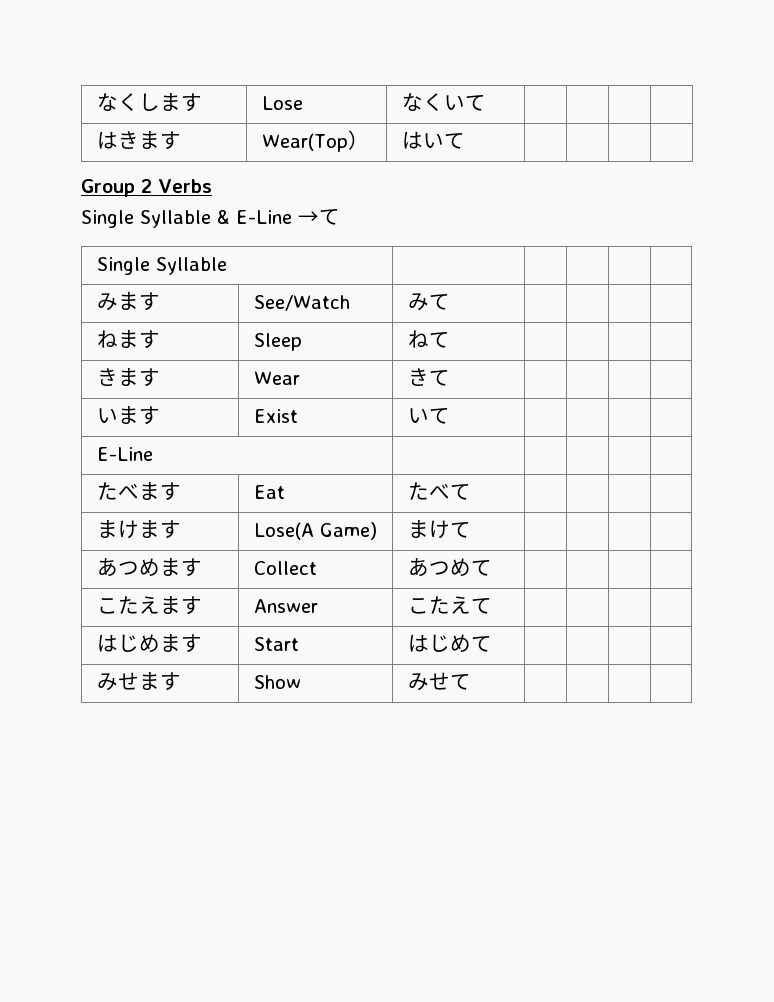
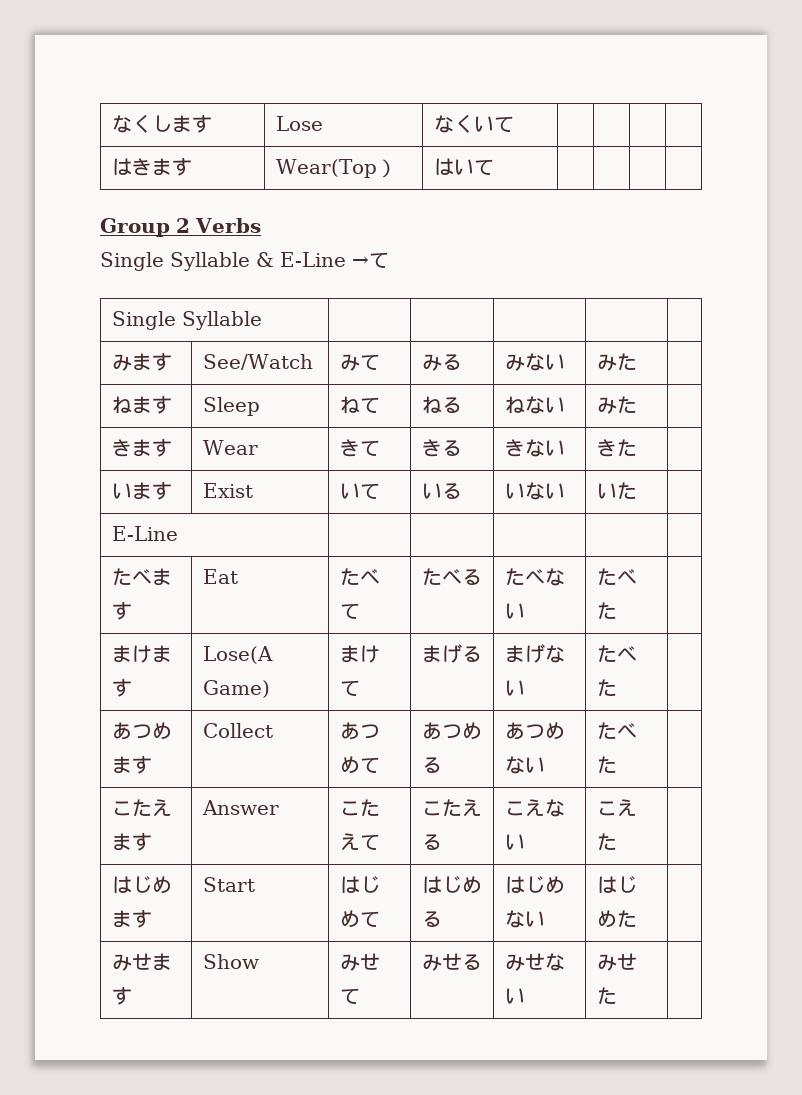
(450, 302) | | -> [421,354,462,371] [504,353,565,371] [596,353,637,371] みる | みない | みた
(450, 340) | | -> [421,396,462,414] [504,396,565,414] [596,396,637,414] ねる | ねない | みた
(450, 378) | | -> [421,439,462,457] [504,439,565,457] [596,439,637,457] きる | きない | きた
(450, 416) | | -> [421,483,462,499] [504,482,565,500] [596,482,637,500] いる | いない | いた
(471, 492) | | -> [421,568,482,586] [504,568,565,586] [504,603,525,619] [596,568,637,586] [596,602,617,620] たべる | たべない | たべた
(471, 530) | | -> [421,644,482,663] [504,644,565,663] [504,680,525,696] [596,645,637,663] [596,679,617,697] まげる | まげない | たべた
(492, 568) | | -> [421,722,482,740] [421,757,442,773] [504,722,565,740] [504,756,545,774] [596,722,637,740] [596,756,617,774] あつめる | あつめない | たべた
(492, 606) | | -> [421,799,482,817] [421,834,442,850] [504,799,565,817] [504,834,525,850] [596,799,637,817] [596,833,617,851] こたえる | こえない | こえた
(492, 644) | | -> [421,876,482,894] [421,911,442,927] [504,876,565,894] [504,910,545,928] [596,876,637,894] [596,910,637,928] はじめる | はじめない | はじめた
(471, 682) | | -> [421,953,482,971] [504,953,565,971] [504,988,525,1004] [596,953,637,971] [596,987,617,1005] みせる | みせない | みせた

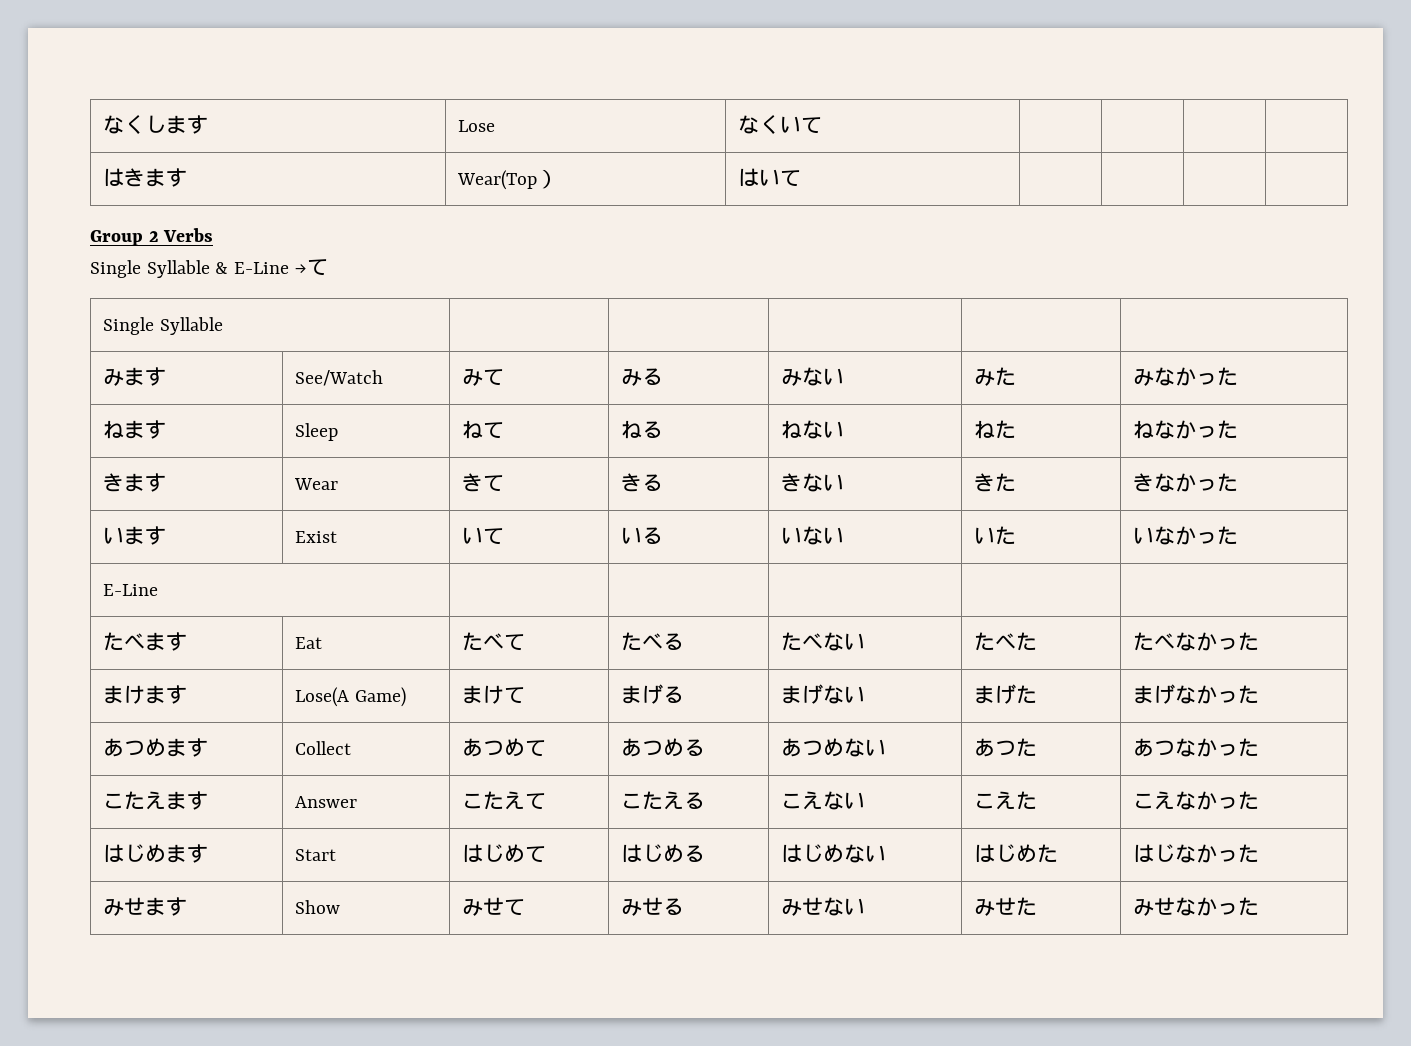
(637, 362) none -> [1133,367,1239,386] みなかった
[596,396,637,414] みた | -> [974,420,1017,439] [1133,420,1239,439] ねた | ねなかった
(637, 448) none -> [1133,473,1239,492] きなかった
(637, 491) none -> [1133,526,1239,545] いなかった
(617, 611) none -> [1133,632,1260,651] たべなかった
[596,645,637,663] [596,679,617,697] たべた | -> [974,684,1038,704] [1133,684,1260,704] まげた | まげなかった
[596,722,637,740] [596,756,617,774] たべた | -> [974,738,1038,757] [1133,738,1260,757] あつた | あつなかった
(617, 842) none -> [1133,791,1260,810] こえなかった
(637, 919) none -> [1133,844,1260,863] はじなかった
(617, 996) none -> [1133,897,1260,916] みせなかった

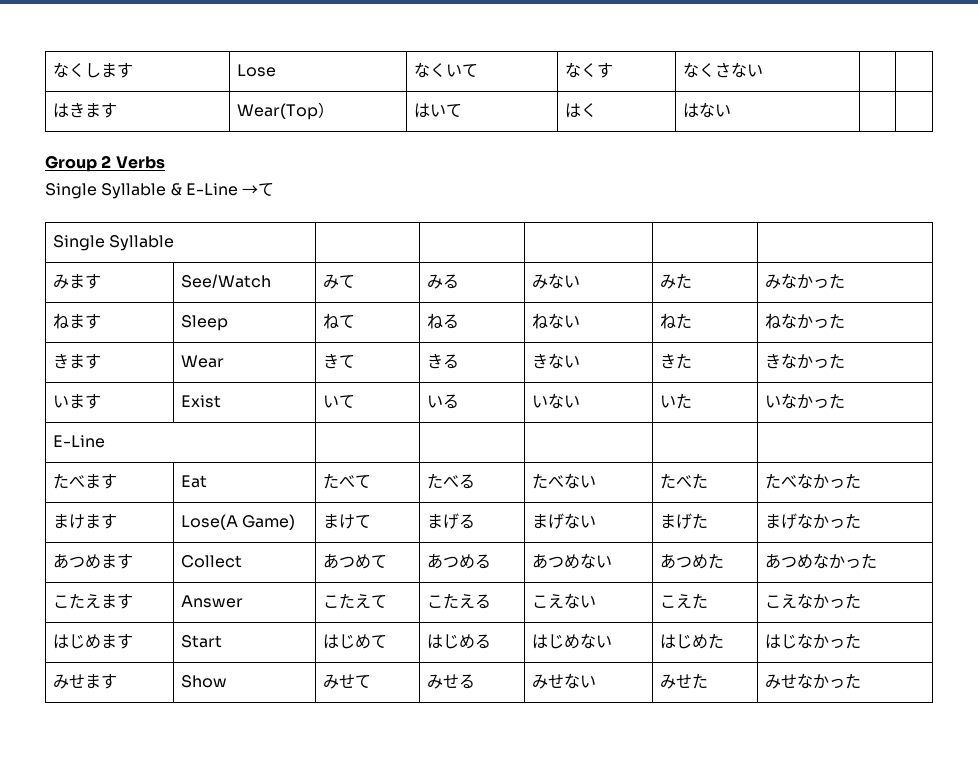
(823, 125) | -> [564,62,613,78] [682,62,763,78] なくす | なくさない
(802, 178) | -> [564,103,597,118] [682,102,731,118] はく | はない
(1017, 748) none -> [691,554,708,569] め
(1176, 748) none -> [796,554,813,569] め

